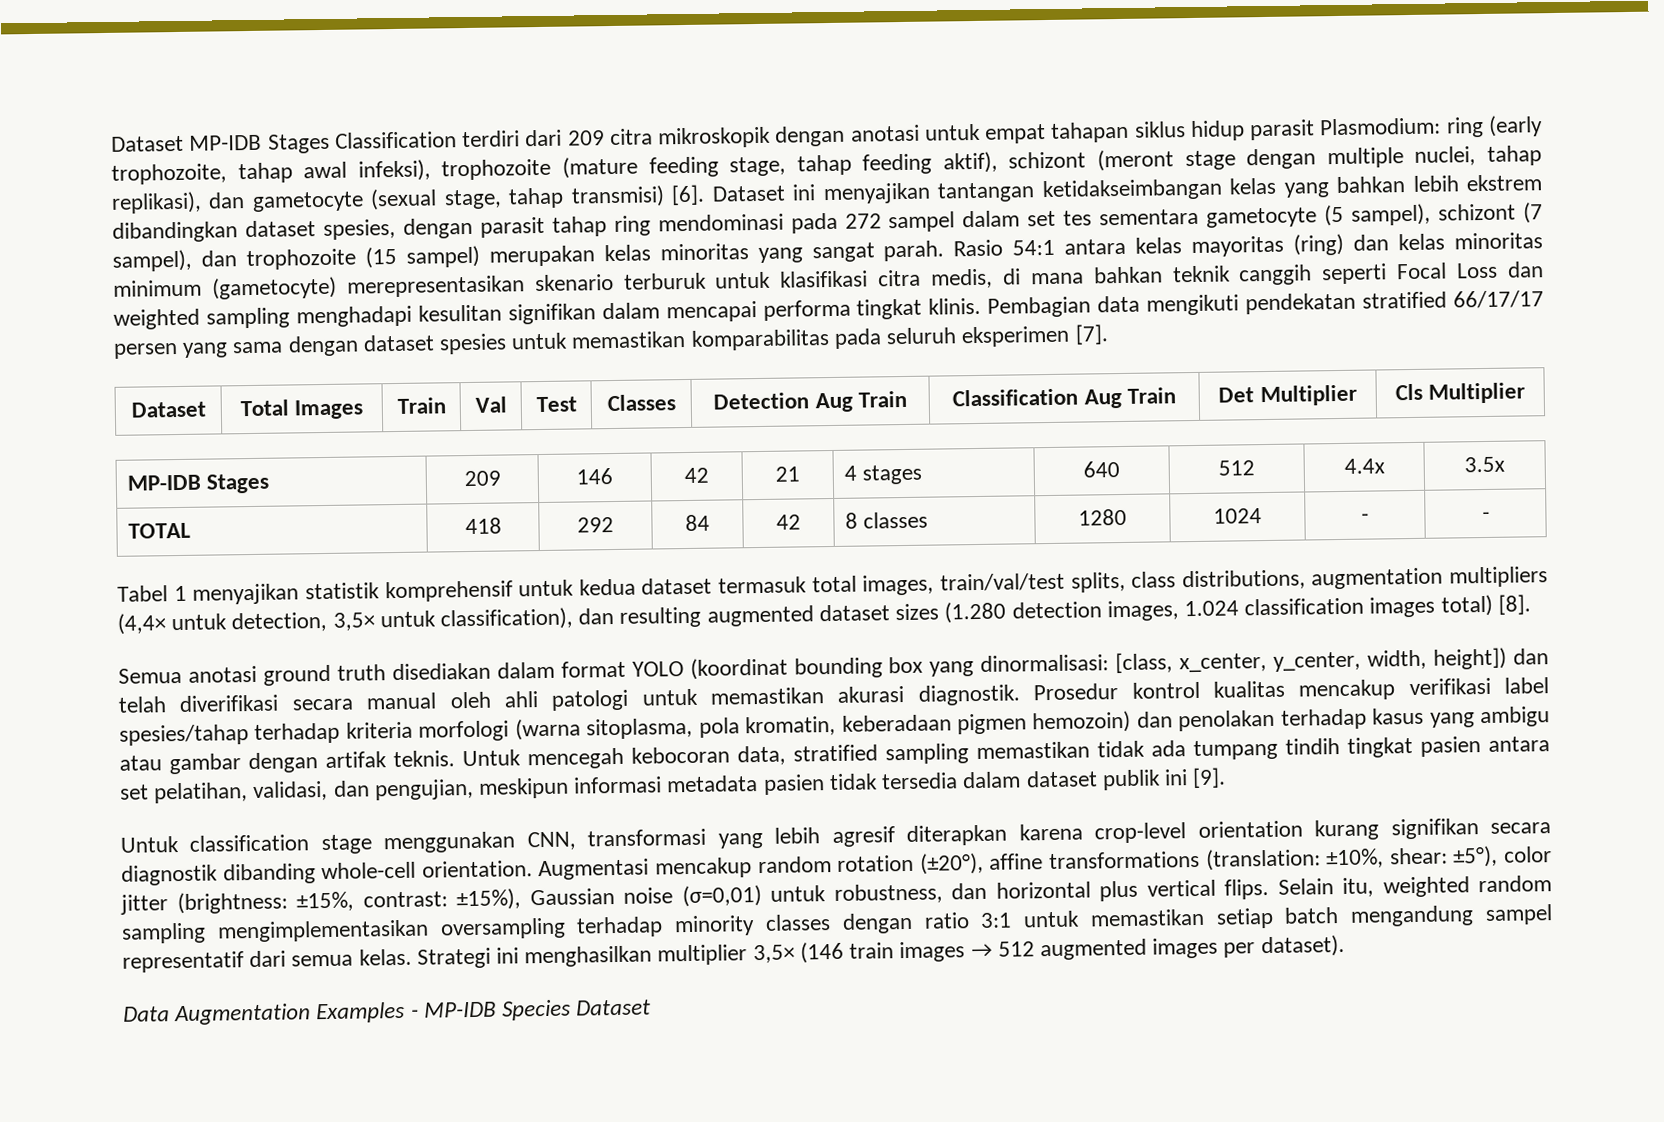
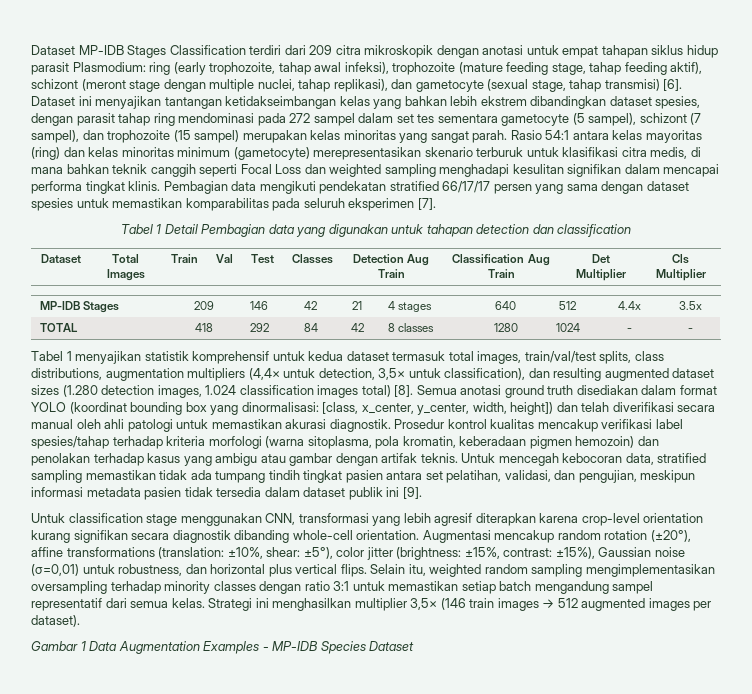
(1109, 334) none -> [120,224,632,237] // Tabel 1 Detail Pembagian data yang digunakan untuk tahapan detection dan classification
(1531, 604) // -> (414, 391) none
(1345, 946) none -> [31,641,86,651] Gambar 1

